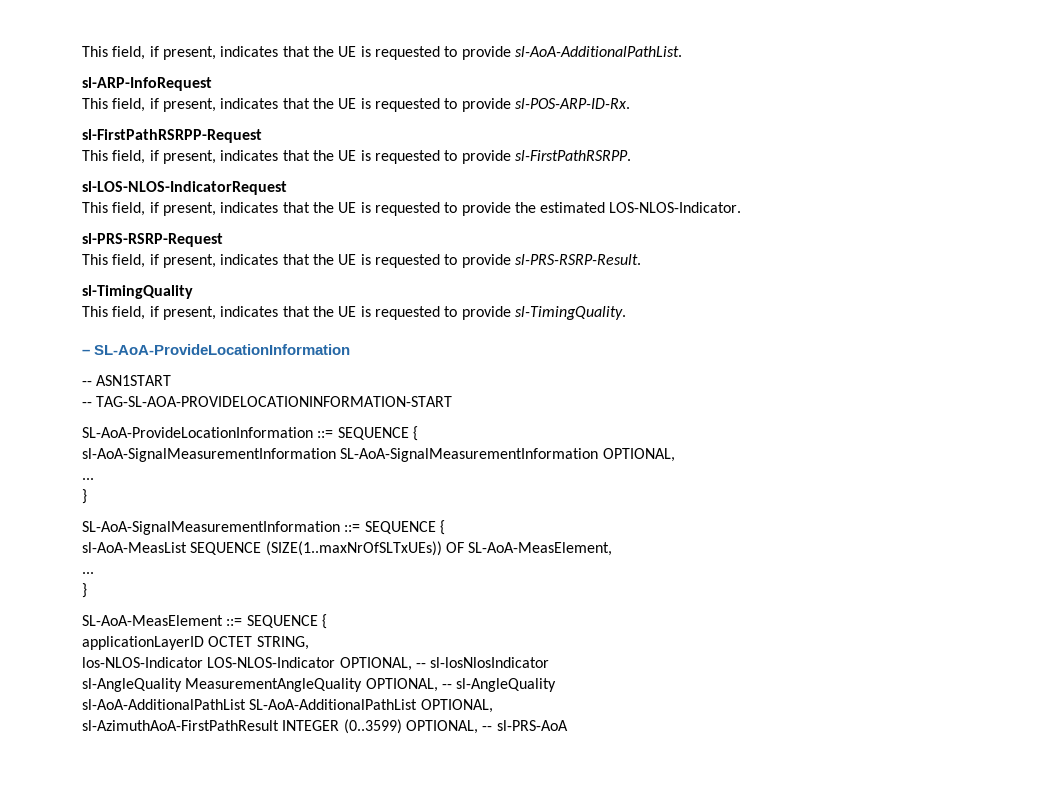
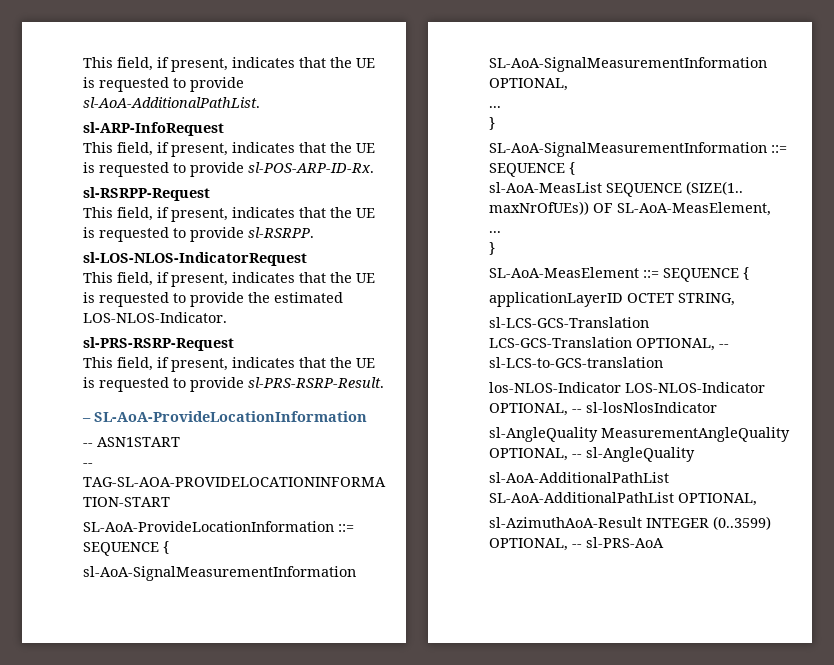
[82,129,262,143] sl-FirstPathRSRPP-Request -> [83,187,210,201] sl-RSRPP-Request
[514,150,631,161] sl-FirstPathRSRPP. -> [248,227,314,238] sl-RSRPP.
[82,285,193,299] [82,306,626,320] // sl-TimingQuality // This field, if present, indicates that the UE is requested to provide sl-TimingQuality. -> (384, 382) none
[265,541,442,556] (SIZE(1..maxNrOfSLTxUEs)) -> [686,181,743,195] [489,201,589,215] (SIZE(1.. maxNrOfUEs))
(309, 643) none -> [489,317,649,328] [489,337,729,351] [489,357,663,368] // sl-LCS-GCS-Translation LCS-GCS-Translation OPTIONAL, -- sl-LCS-to-GCS-translation
[82,720,279,731] sl-AzimuthAoA-FirstPathResult -> [489,517,642,528] sl-AzimuthAoA-Result

